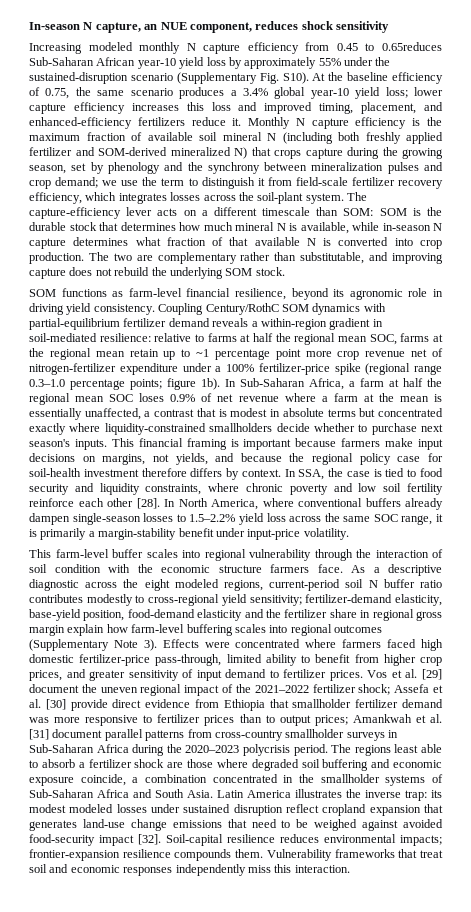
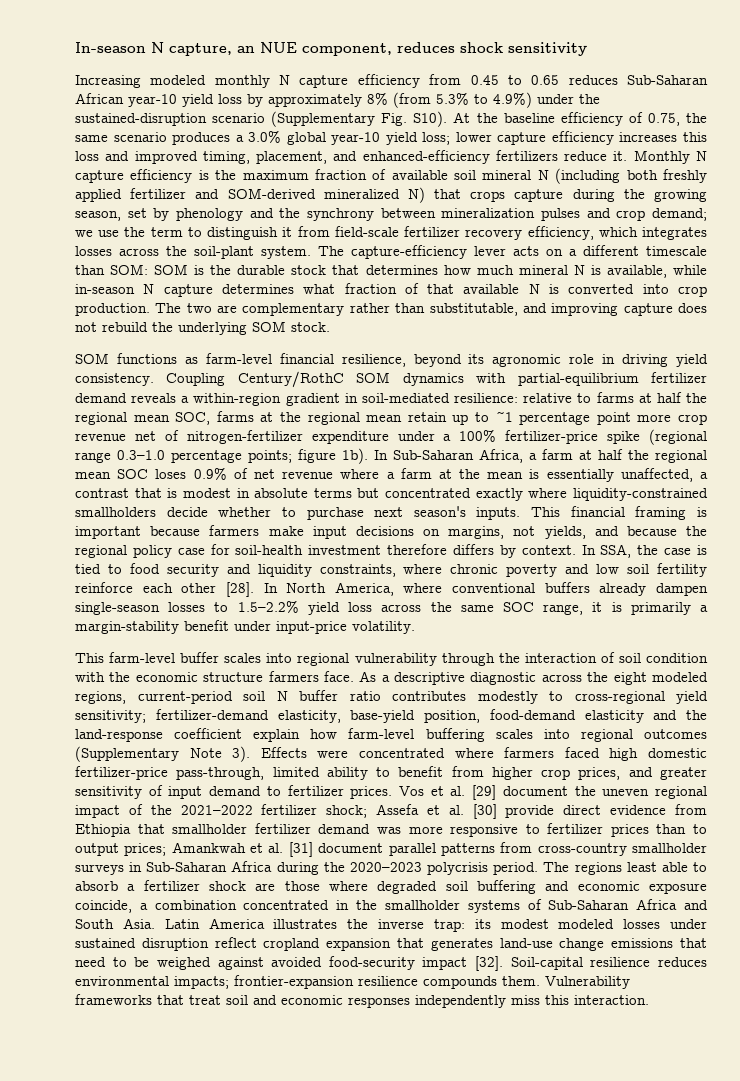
[381,42,442,51] 0.65reduces -> [531,75,618,85] 0.65 reduces
[318,58,341,66] 55% -> [367,92,532,108] 8% (from 5.3% to 4.9%)
[242,88,268,96] 3.4% -> [248,130,282,143] 3.0%
[284,609,442,621] [29,625,65,636] fertilizer share in regional gross margin -> [75,728,243,742] land-response coefficient

